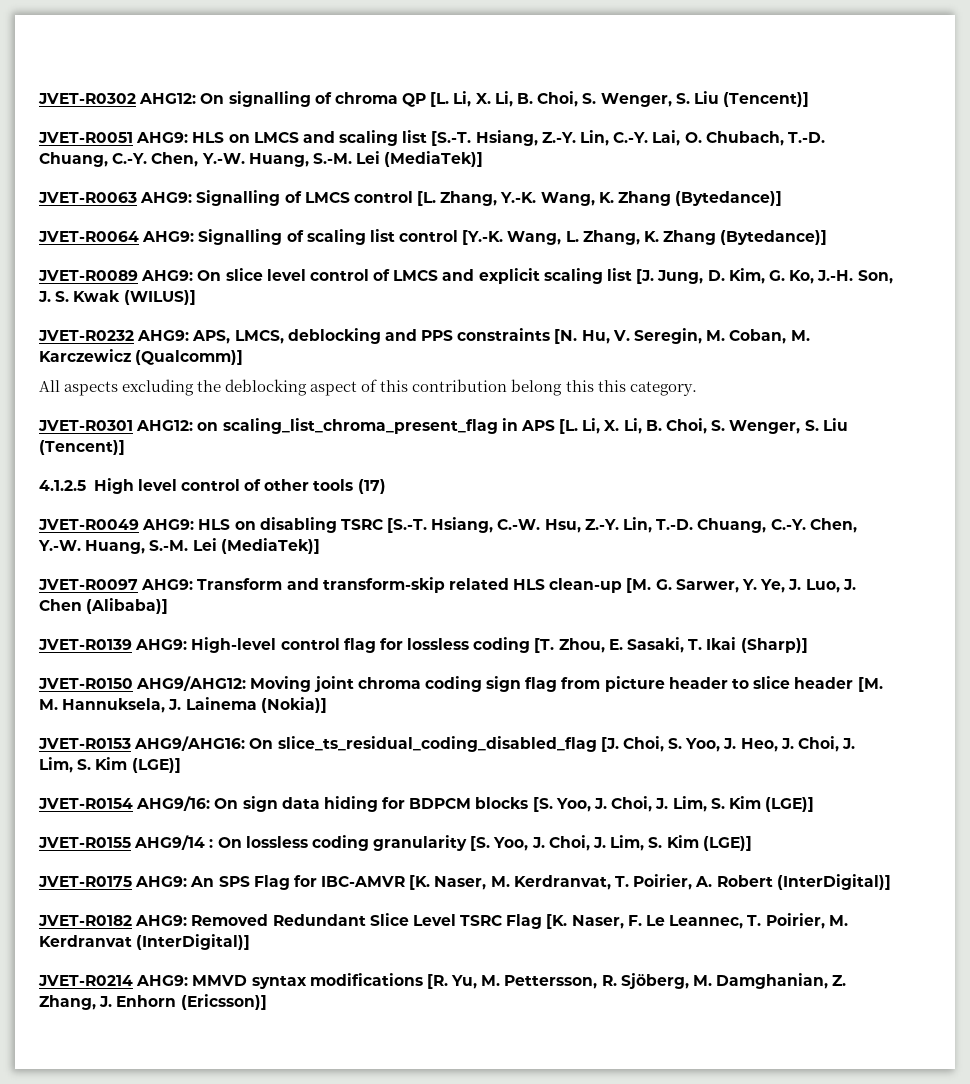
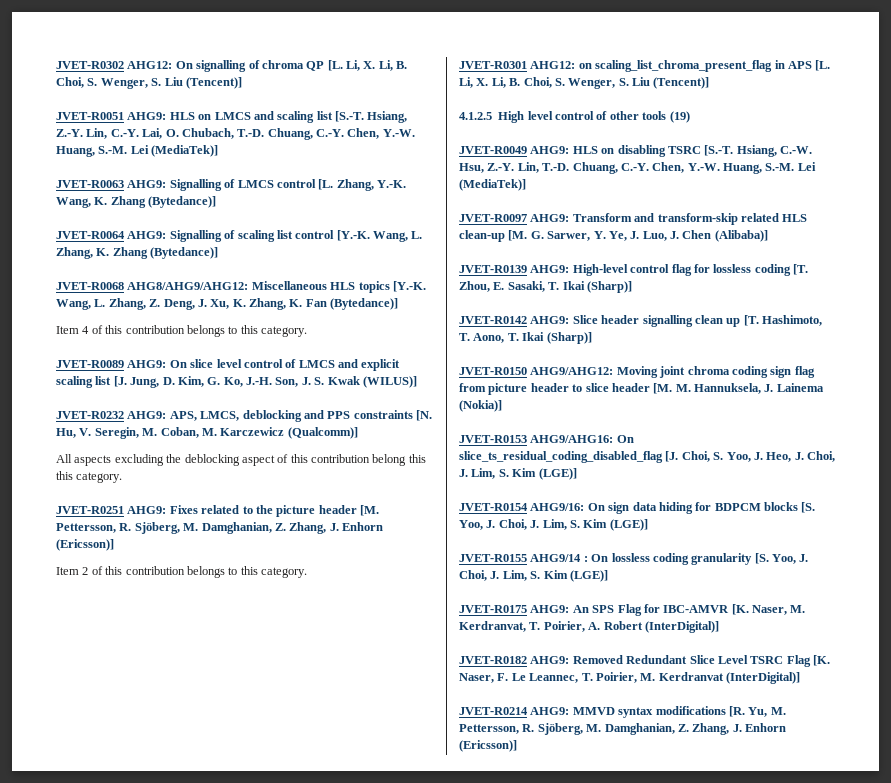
(828, 237) none -> [56,281,426,293] [56,298,399,310] [56,325,307,337] // JVET-R0068 AHG8/AHG9/AHG12: Miscellaneous HLS topics [Y.-K. Wang, L. Zhang, Z. Deng, J. Xu, K. Zhang, K. Fan (Bytedance)] // Item 4 of this contribution belongs to this category.
(697, 388) none -> [56,505,379,517] [56,522,383,534] [56,539,114,551] [56,566,307,578] // JVET-R0251 AHG9: Fixes related to the picture header [M. Pettersson, R. Sjöberg, M. Damghanian, Z. Zhang, J. Enhorn (Ericsson)] // Item 2 of this contribution belongs to this category.
[357,479,386,494] (17) -> [669,111,690,123] (19)
(808, 645) none -> [459,315,822,327] [459,332,592,344] // JVET-R0142 AHG9: Slice header signalling clean up [T. Hashimoto, T. Aono, T. Ikai (Sharp)]

